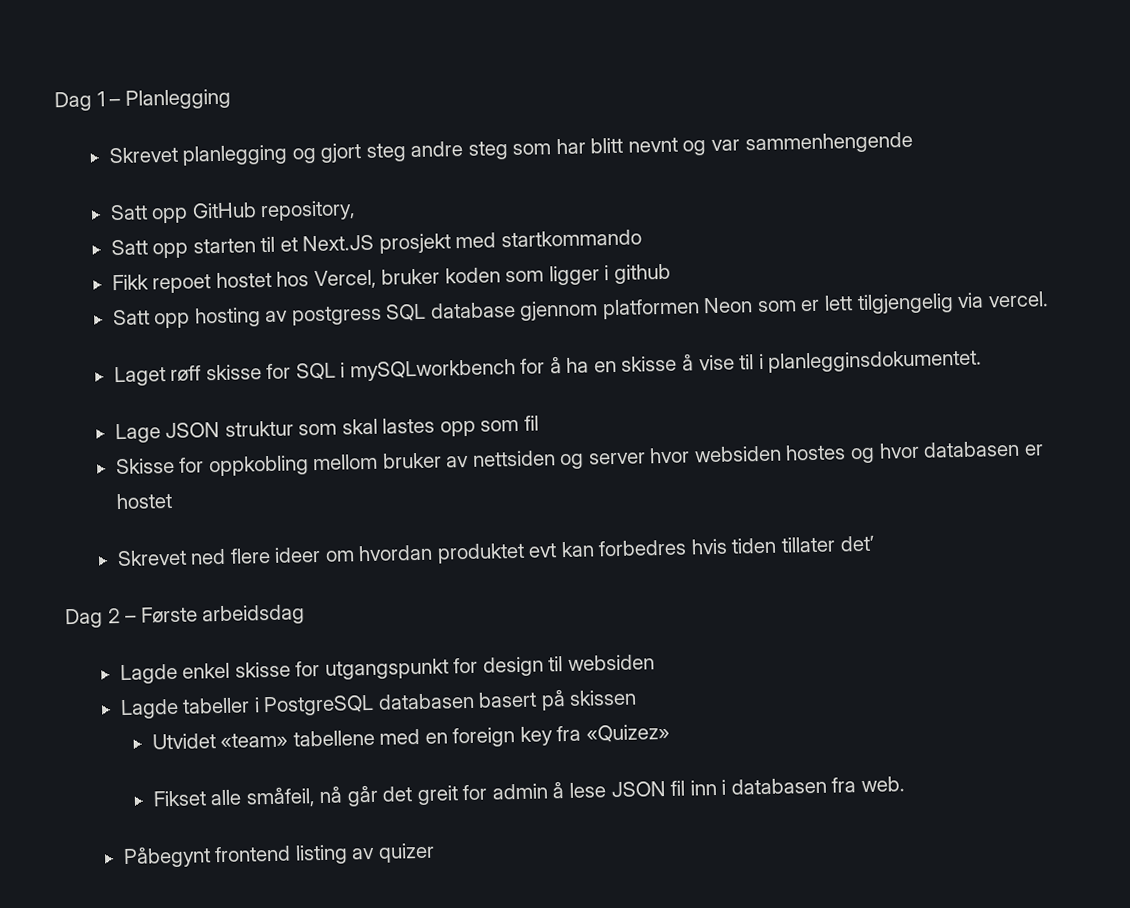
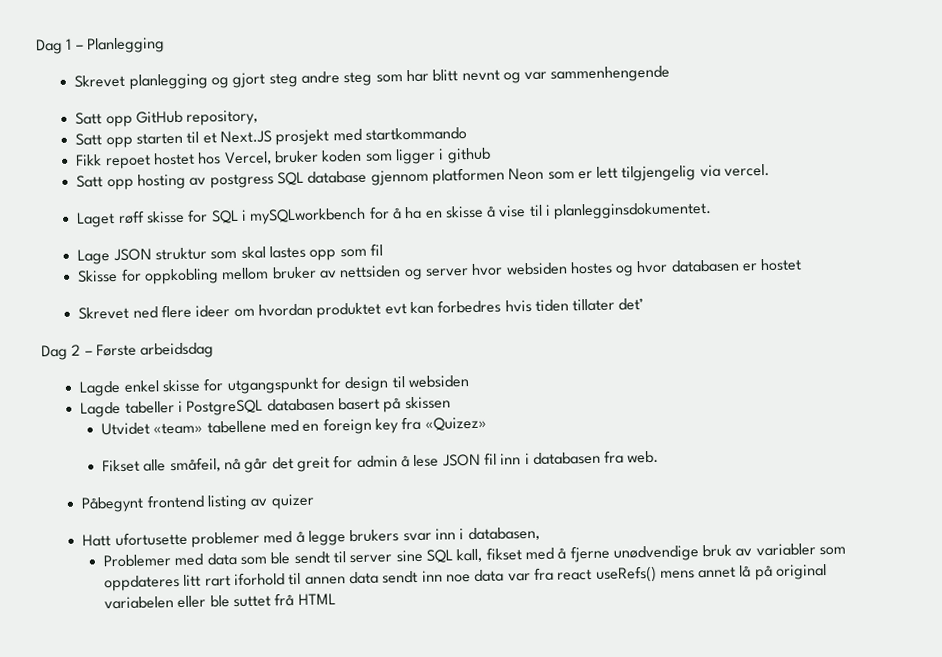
(435, 852) none -> [82,526,540,548] [103,543,847,568] [104,564,828,592] [104,593,336,610] // Hatt ufortusette problemer med å legge brukers svar inn i databasen, // Problemer med data som ble sendt til server sine SQL kall, fikset med å fjerne unødvendige bruk av variabler som oppdateres litt rart iforhold til annen data sendt inn noe data var fra react useRefs() mens annet lå på original variabelen eller ble suttet frå HTML

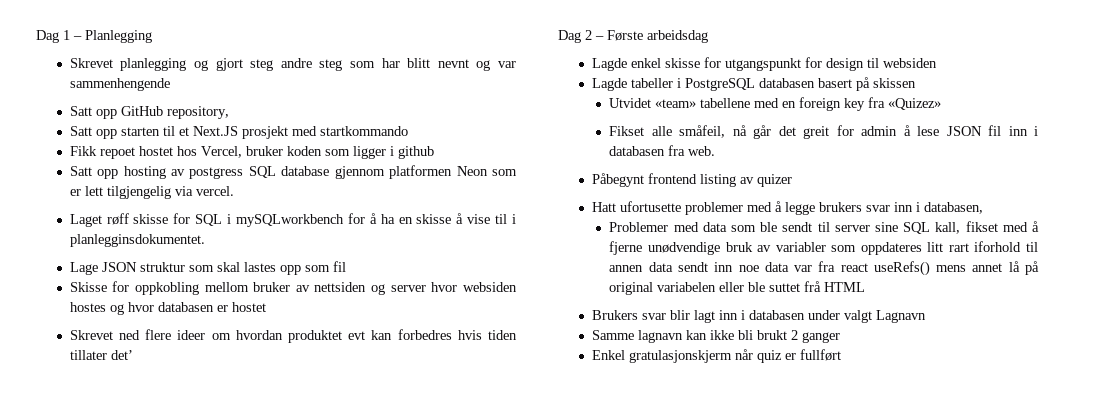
(336, 599) none -> [591,310,926,323] [591,330,840,343] [591,349,841,363] // Brukers svar blir lagt inn i databasen under valgt Lagnavn // Samme lagnavn kan ikke bli brukt 2 ganger // Enkel gratulasjonskjerm når quiz er fullført

